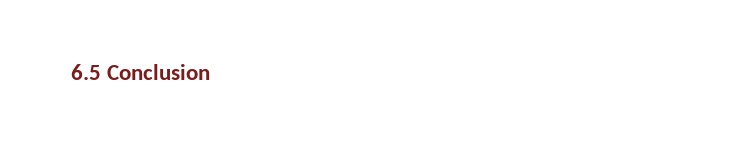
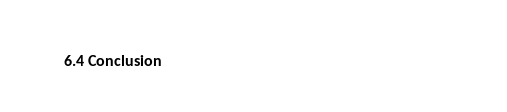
[71,64,101,80] 6.5 -> [64,55,84,66] 6.4

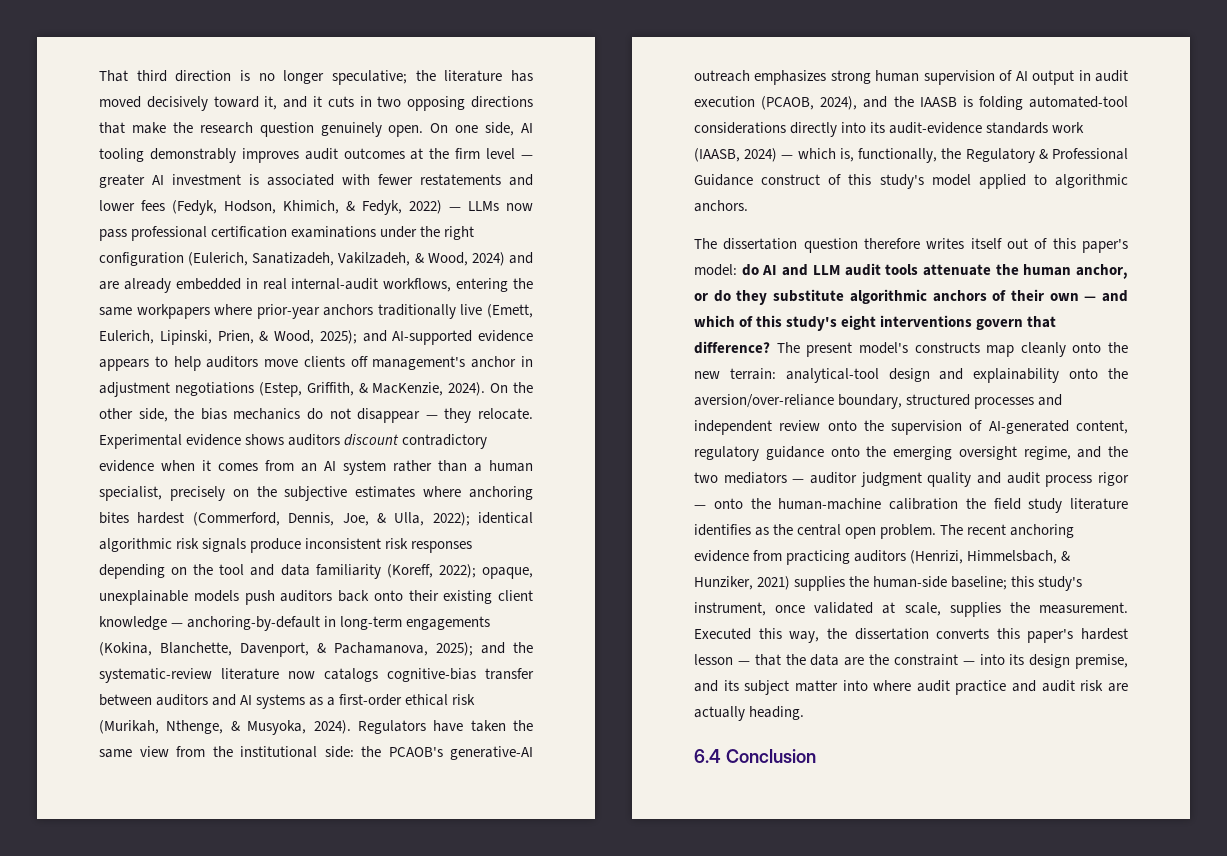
(64, 60) none -> [99,70,533,85] [99,96,533,111] [99,122,533,137] [99,148,534,163] [99,174,533,188] [99,200,533,215] [99,226,475,241] [99,252,534,266] [99,278,533,293] [99,304,533,319] [99,330,533,345] [99,356,533,371] [99,382,533,397] [99,408,533,423] [99,434,488,449] [99,460,533,475] [99,486,534,501] [99,512,533,526] [99,538,473,553] [99,564,533,579] [99,590,533,605] [99,616,491,631] [99,642,533,657] [99,668,534,683] [99,694,476,709] [99,720,533,735] [99,746,533,760] [694,70,1128,85] [694,96,1128,110] [694,122,1085,137] [694,148,1128,163] [694,174,1128,189] [694,200,748,212] [694,238,1128,253] [694,263,1128,279] [694,289,1128,305] [694,315,1057,331] [694,341,1128,357] [694,368,1128,383] [694,394,1063,409] [694,420,1128,435] [694,446,1128,461] [694,472,1129,487] [694,498,1128,513] [694,524,1075,539] [694,550,1071,565] [694,576,1083,591] [694,602,1128,617] [694,628,1128,643] [694,654,1128,669] [694,680,1128,695] [694,706,805,721] That third direction is no longer speculative; the literature has moved decisively toward it, and it cuts in two opposing directions that make the research question genuinely open. On one side, AI tooling demonstrably improves audit outcomes at the firm level — greater AI investment is associated with fewer restatements and lower fees (Fedyk, Hodson, Khimich, & Fedyk, 2022) — LLMs now pass professional certification examinations under the right configuration (Eulerich, Sanatizadeh, Vakilzadeh, & Wood, 2024) and are already embedded in real internal-audit workflows, entering the same workpapers where prior-year anchors traditionally live (Emett, Eulerich, Lipinski, Prien, & Wood, 2025); and AI-supported evidence appears to help auditors move clients off management's anchor in adjustment negotiations (Estep, Griffith, & MacKenzie, 2024). On the other side, the bias mechanics do not disappear — they relocate. Experimental evidence shows auditors discount contradictory evidence when it comes from an AI system rather than a human specialist, precisely on the subjective estimates where anchoring bites hardest (Commerford, Dennis, Joe, & Ulla, 2022); identical algorithmic risk signals produce inconsistent risk responses depending on the tool and data familiarity (Koreff, 2022); opaque, unexplainable models push auditors back onto their existing client knowledge — anchoring-by-default in long-term engagements (Kokina, Blanchette, Davenport, & Pachamanova, 2025); and the systematic-review literature now catalogs cognitive-bias transfer between auditors and AI systems as a first-order ethical risk (Murikah, Nthenge, & Musyoka, 2024). Regulators have taken the same view from the institutional side: the PCAOB's generative-AI outreach emphasizes strong human supervision of AI output in audit execution (PCAOB, 2024), and the IAASB is folding automated-tool considerations directly into its audit-evidence standards work (IAASB, 2024) — which is, functionally, the Regulatory & Professional Guidance construct of this study's model applied to algorithmic anchors. // The dissertation question therefore writes itself out of this paper's model: do AI and LLM audit tools attenuate the human anchor, or do they substitute algorithmic anchors of their own — and which of this study's eight interventions govern that difference? The present model's constructs map cleanly onto the new terrain: analytical-tool design and explainability onto the aversion/over-reliance boundary, structured processes and independent review onto the supervision of AI-generated content, regulatory guidance onto the emerging oversight regime, and the two mediators — auditor judgment quality and audit process rigor — onto the human-machine calibration the field study literature identifies as the central open problem. The recent anchoring evidence from practicing auditors (Henrizi, Himmelsbach, & Hunziker, 2021) supplies the human-side baseline; this study's instrument, once validated at scale, supplies the measurement. Executed this way, the dissertation converts this paper's hardest lesson — that the data are the constraint — into its design premise, and its subject matter into where audit practice and audit risk are actually heading. //

